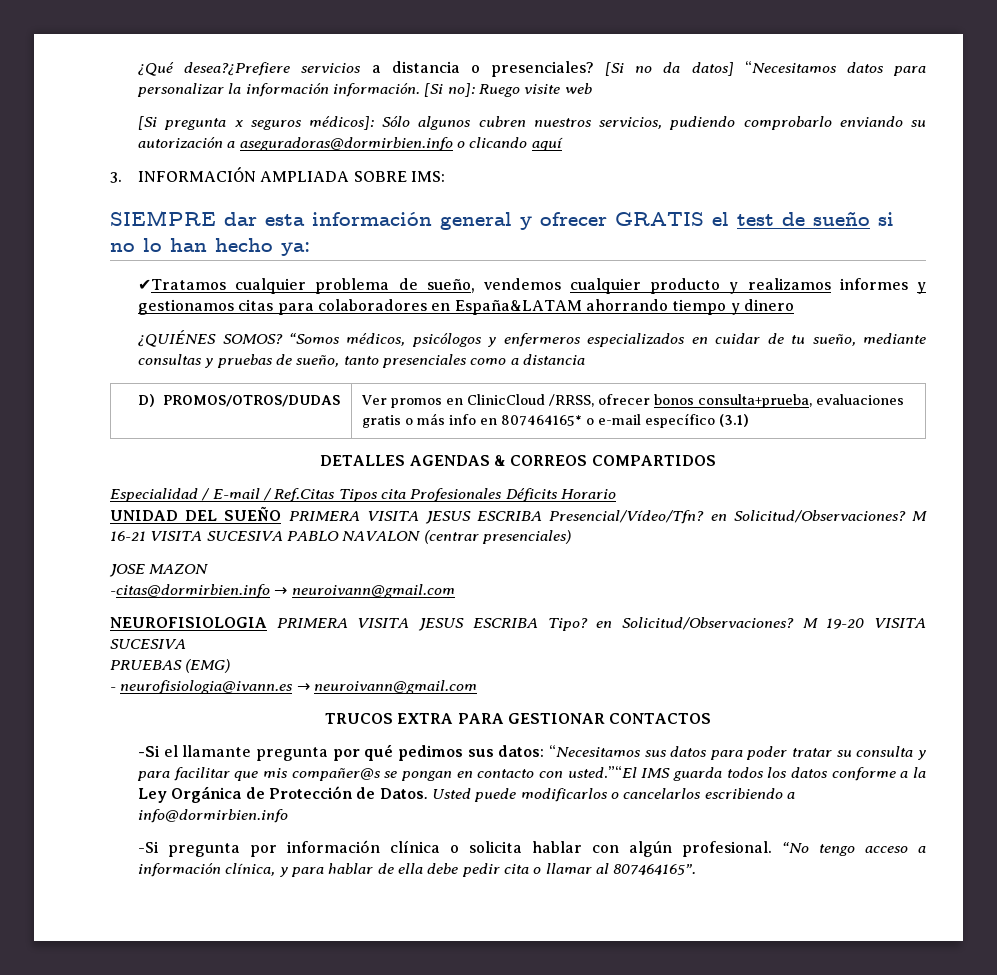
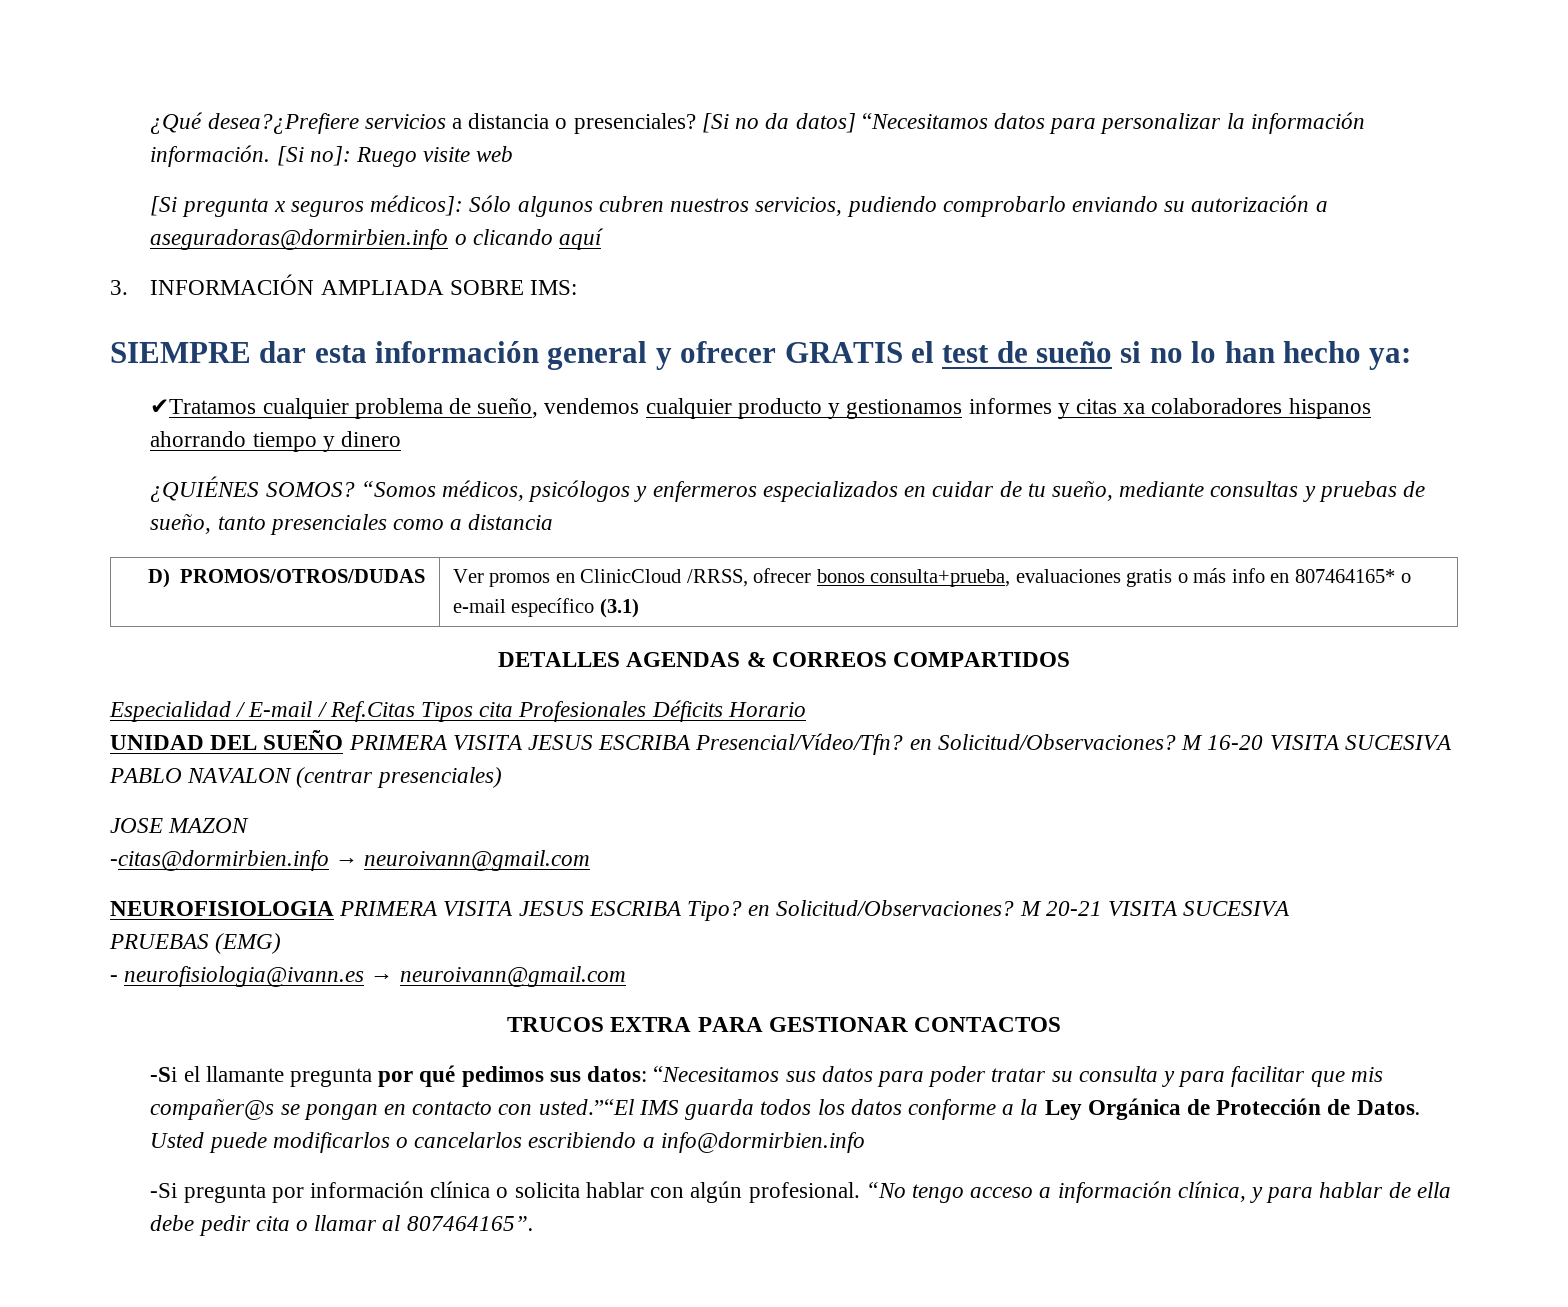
[747,278,831,290] realizamos -> [846,399,963,419] gestionamos
[138,299,582,315] gestionamos citas para colaboradores en España&LATAM -> [1075,398,1371,419] citas xa colaboradores hispanos
[110,531,146,541] 16-21 -> [1207,735,1264,750] 16-20
[826,618,865,629] 19-20 -> [1045,901,1102,916] 20-21

